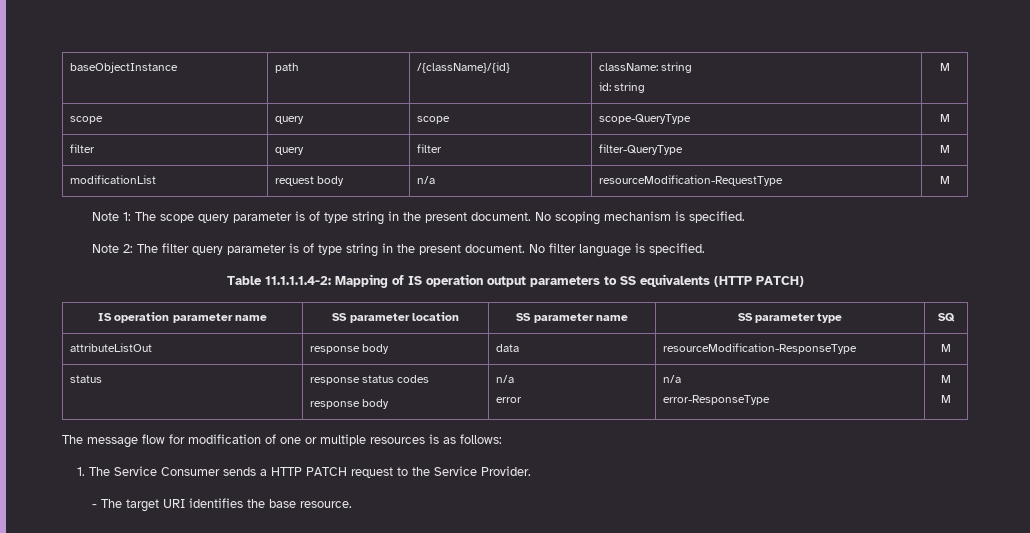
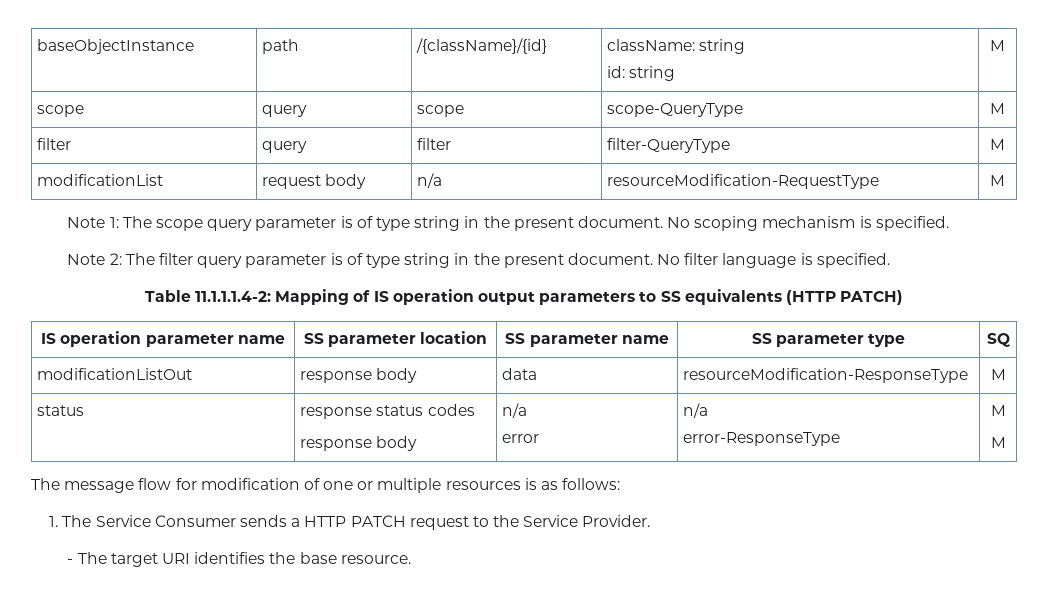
[70,343,153,352] attributeListOut -> [37,368,193,380] modificationListOut

